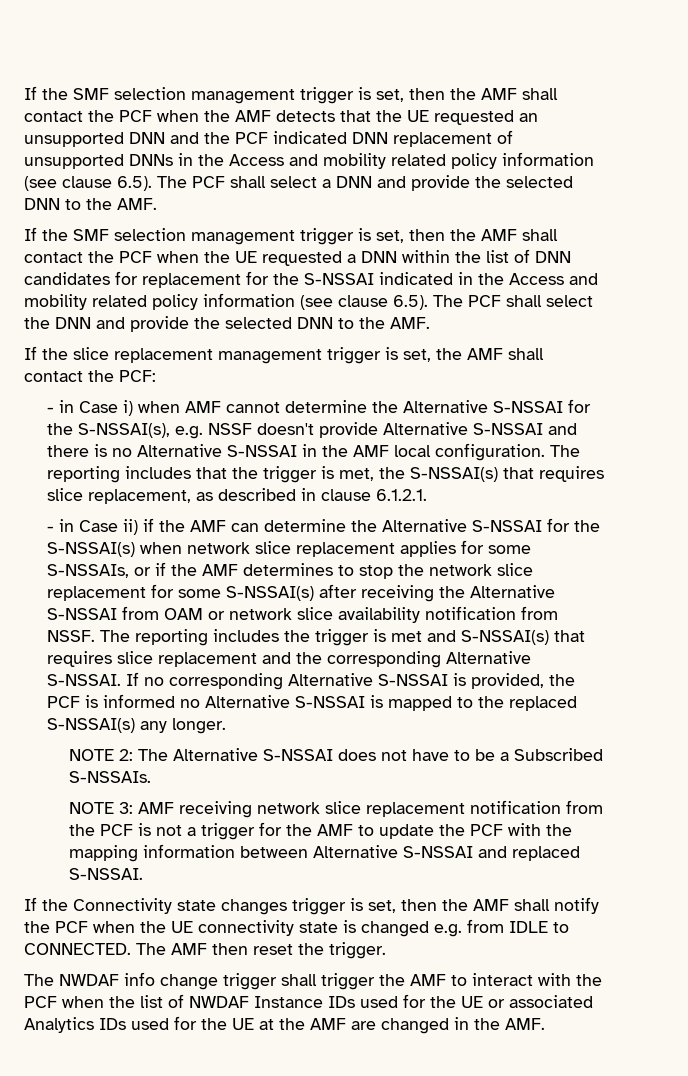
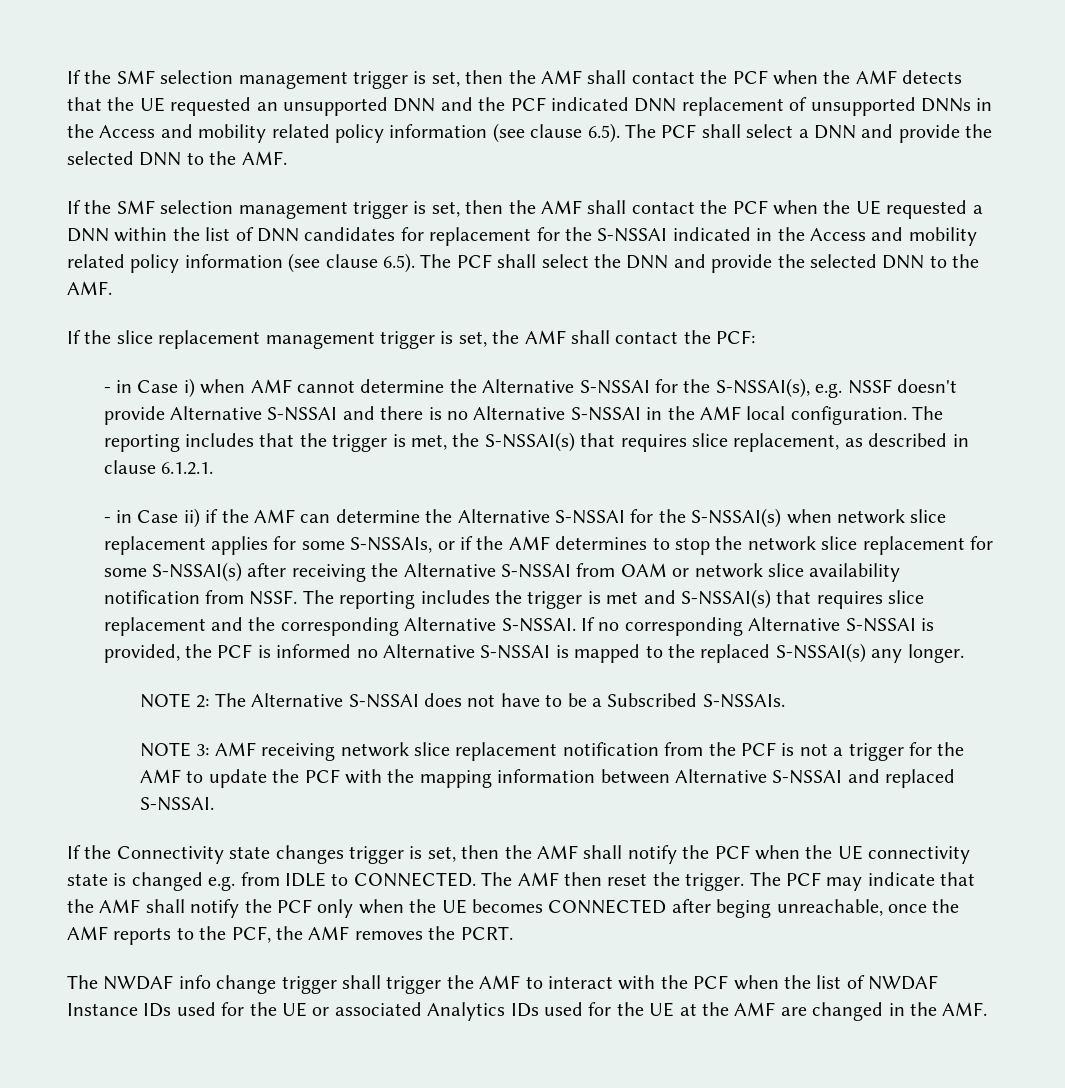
(386, 950) none -> [749,872,976,891] [67,899,960,918] [67,926,513,945] The PCF may indicate that the AMF shall notify the PCF only when the UE becomes CONNECTED after beging unreachable, once the AMF reports to the PCF, the AMF removes the PCRT.

